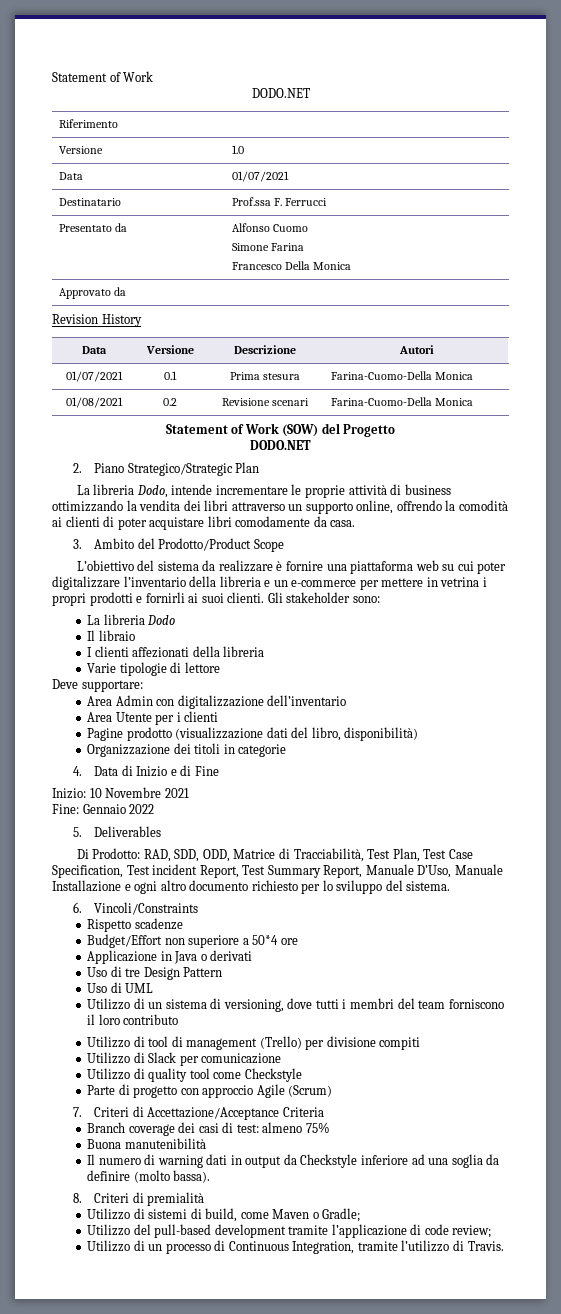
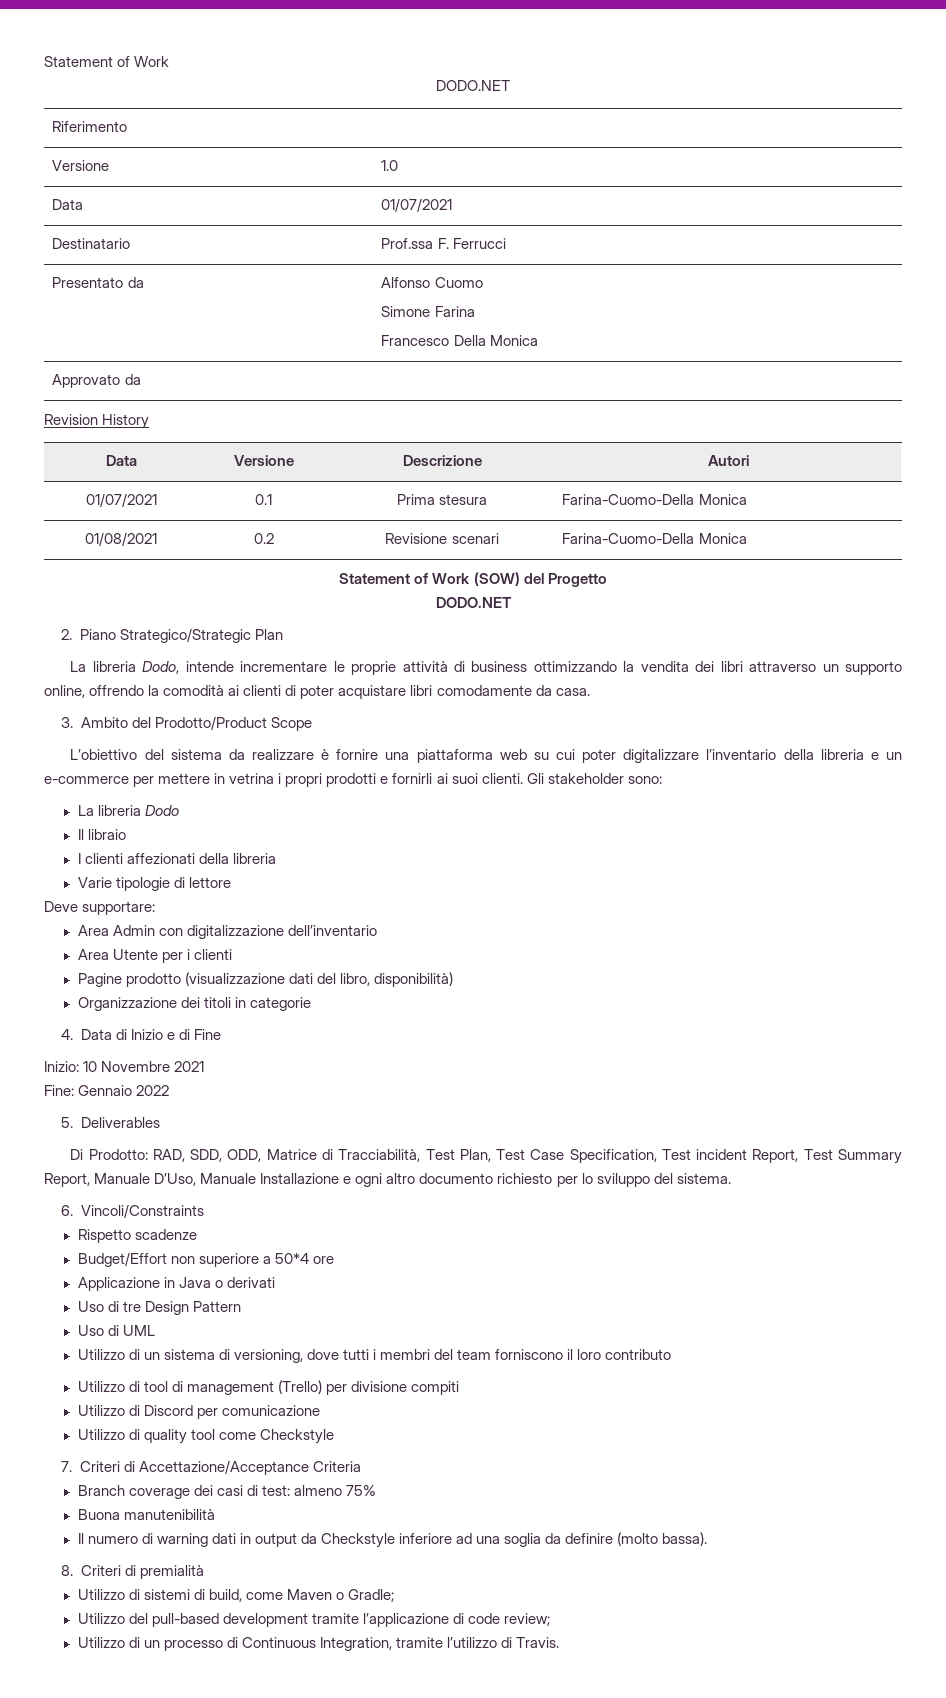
[148,1052,177,1063] Slack -> [143,1405,193,1416] Discord
[87,1084,333,1098] // Parte di progetto con approccio Agile (Scrum) -> (334, 1436) none

